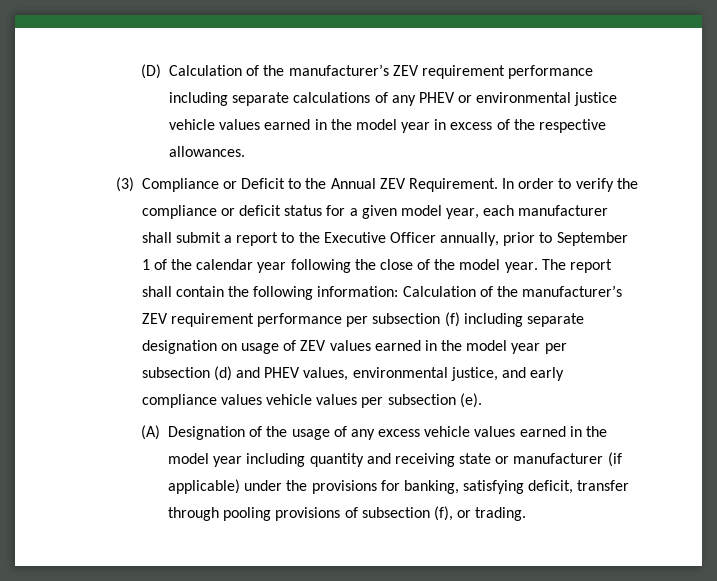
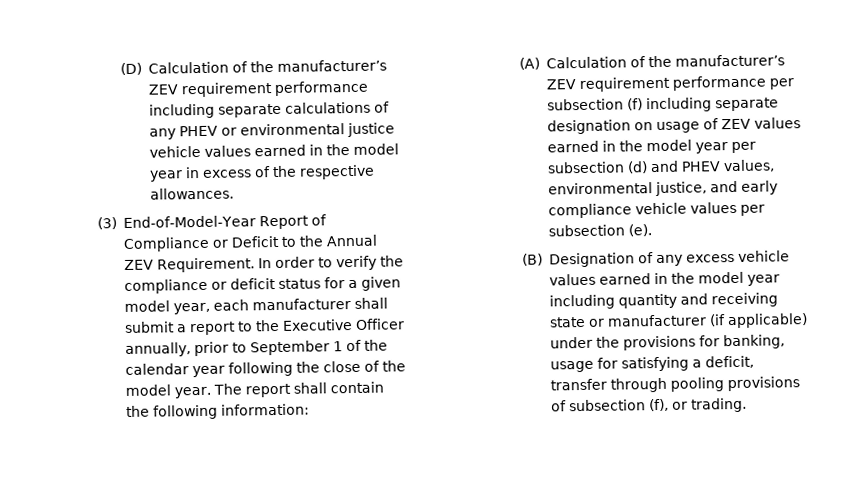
(134, 184) none -> [123,214,328,230] End-of-Model-Year Report of
(399, 291) none -> [518,57,540,70] // (A)
[220,394,262,405] values -> (632, 211) none
[141,425,161,440] (A) -> [521,253,543,266] (B)
[266,426,347,440] the usage of -> (654, 258) none
[463,480,525,494] satisfying -> [549,356,702,373] usage for satisfying a

